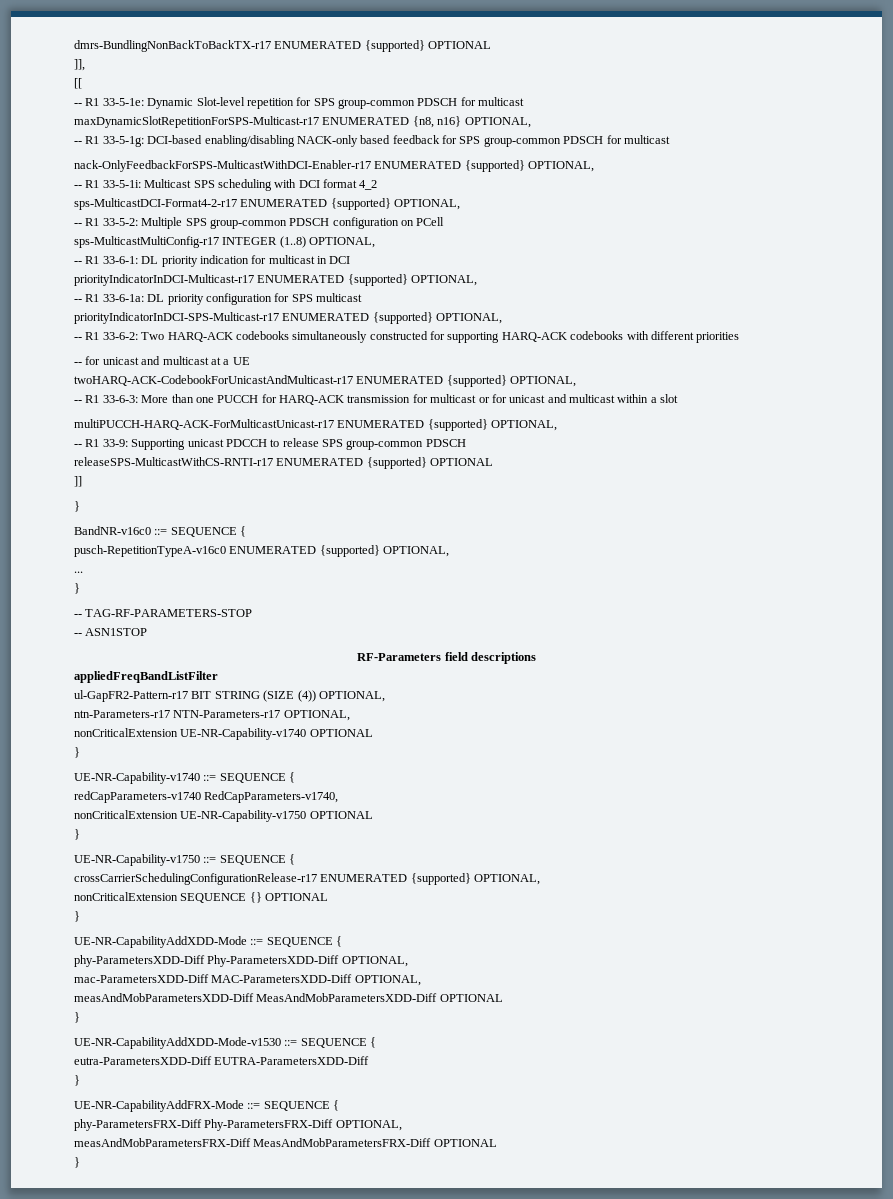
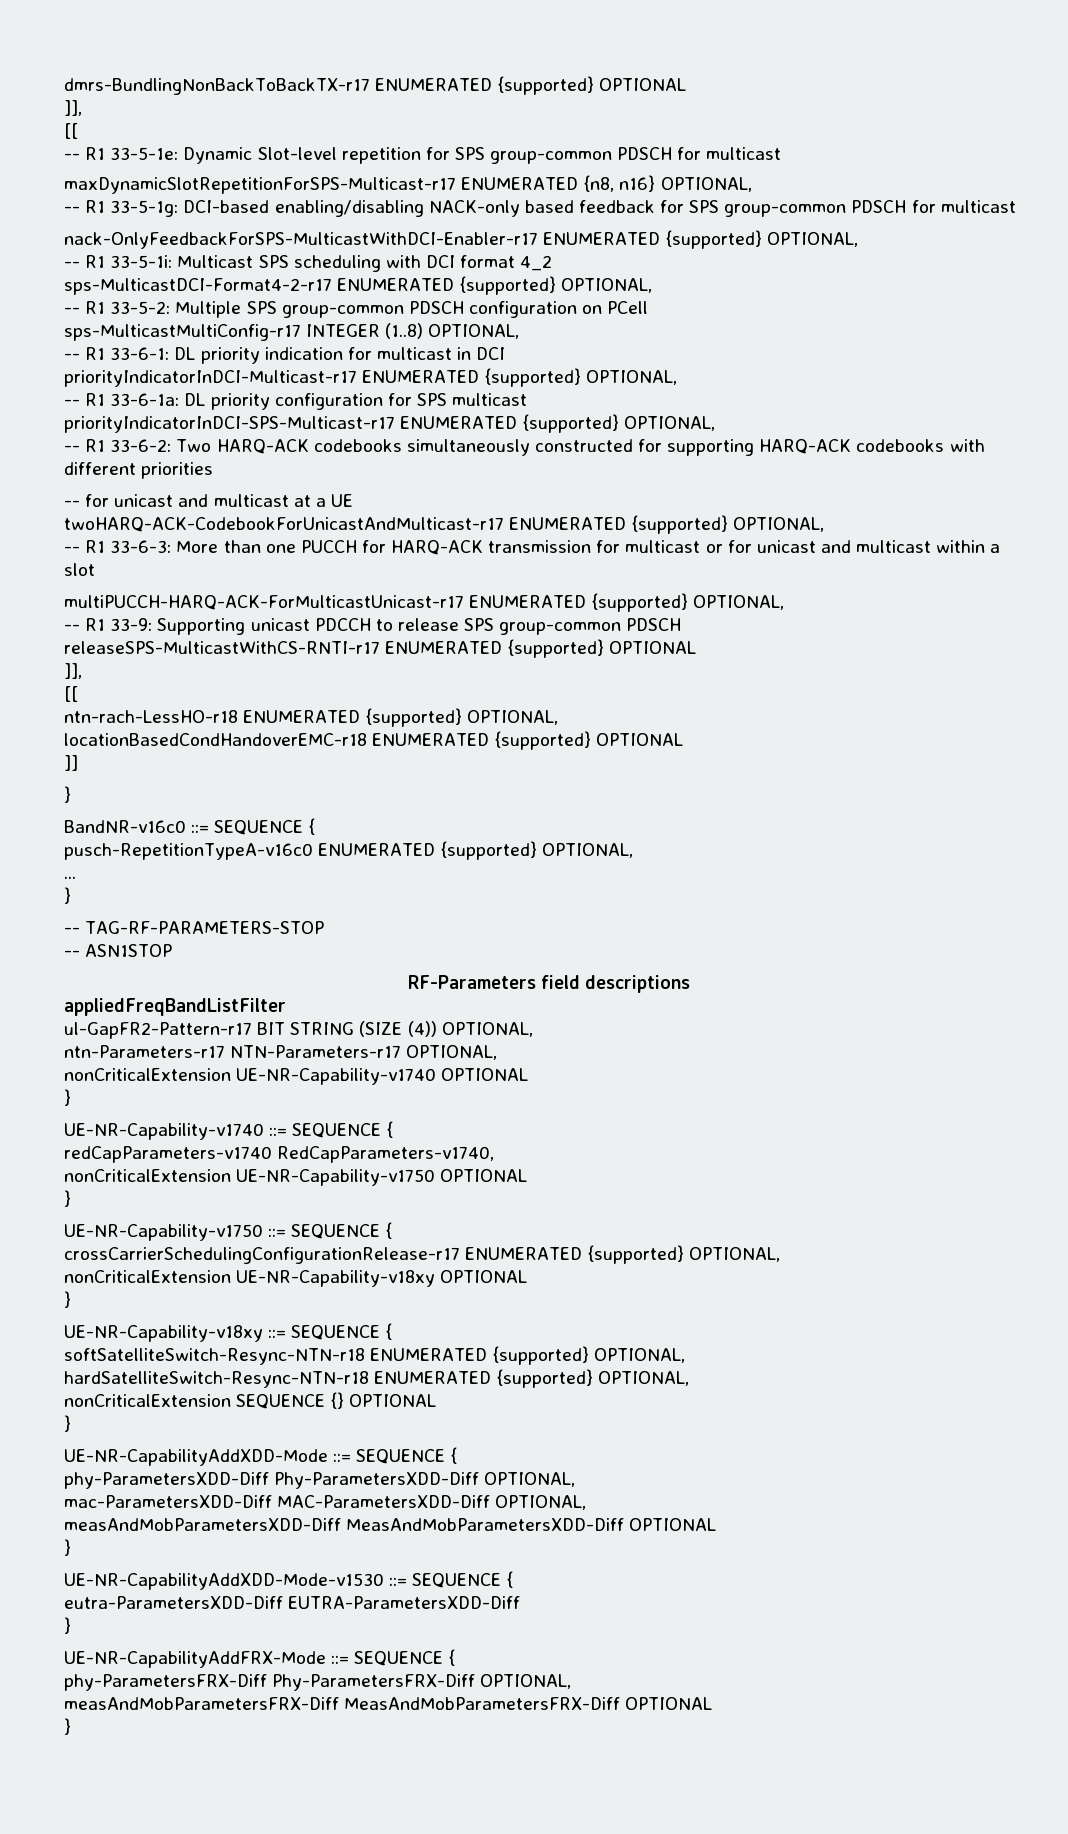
(494, 462) none -> [64,663,82,679] [64,686,78,702] [64,708,559,727] [64,731,684,750] // ]], // [[ // ntn-rach-LessHO-r18 ENUMERATED {supported} OPTIONAL, // locationBasedCondHandoverEMC-r18 ENUMERATED {supported} OPTIONAL
(541, 879) none -> [64,1270,528,1287] [64,1291,71,1308] [64,1323,393,1342] [64,1346,686,1365] [64,1369,690,1388] // nonCriticalExtension UE-NR-Capability-v18xy OPTIONAL // } // UE-NR-Capability-v18xy ::= SEQUENCE { // softSatelliteSwitch-Resync-NTN-r18 ENUMERATED {supported} OPTIONAL, // hardSatelliteSwitch-Resync-NTN-r18 ENUMERATED {supported} OPTIONAL,

